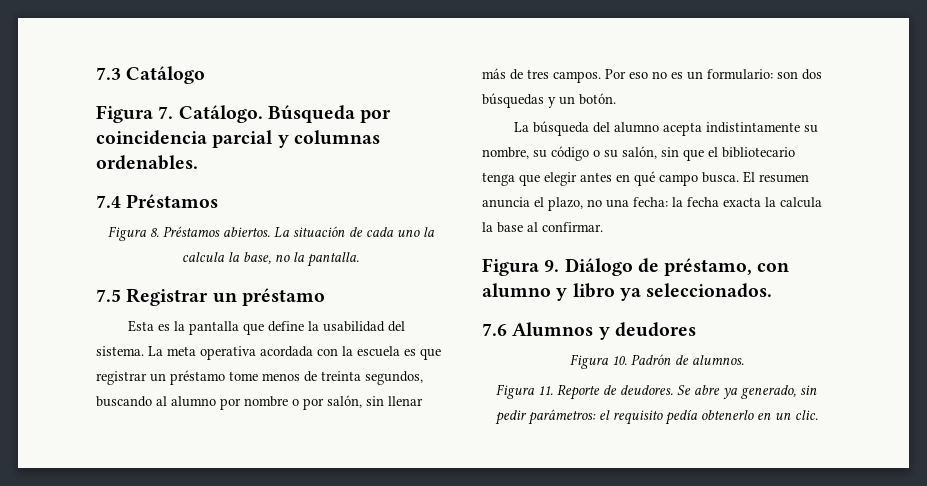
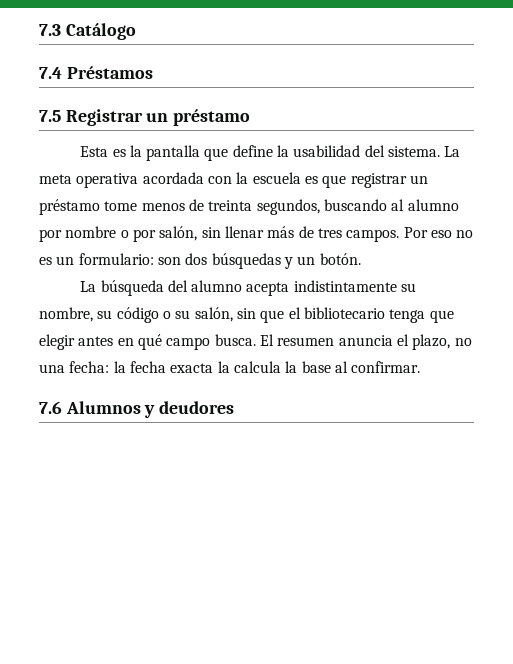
[96,105,392,123] [96,130,380,148] [96,155,198,170] [96,194,219,208] [107,226,435,241] [182,252,359,267] Figura 7. Catálogo. Búsqueda por coincidencia parcial y columnas ordenables. // 7.4 Préstamos // Figura 8. Préstamos abiertos. La situación de cada uno la calcula la base, no la pantalla. -> [39,66,153,79] 7.4 Préstamos
[482,258,790,276] [482,283,773,301] [482,322,696,340] [569,354,744,369] [496,384,817,400] [494,409,818,425] Figura 9. Diálogo de préstamo, con alumno y libro ya seleccionados. // 7.6 Alumnos y deudores // Figura 10. Padrón de alumnos. // Figura 11. Reporte de deudores. Se abre ya generado, sin pedir parámetros: el requisito pedía obtenerlo en un clic. -> [39,401,235,418] 7.6 Alumnos y deudores

